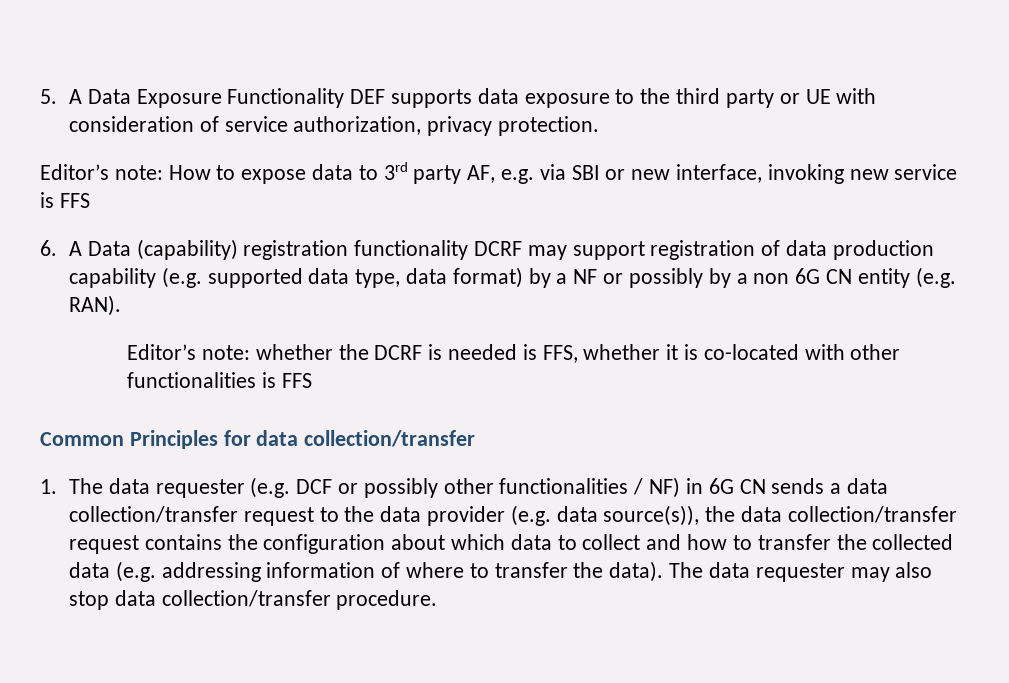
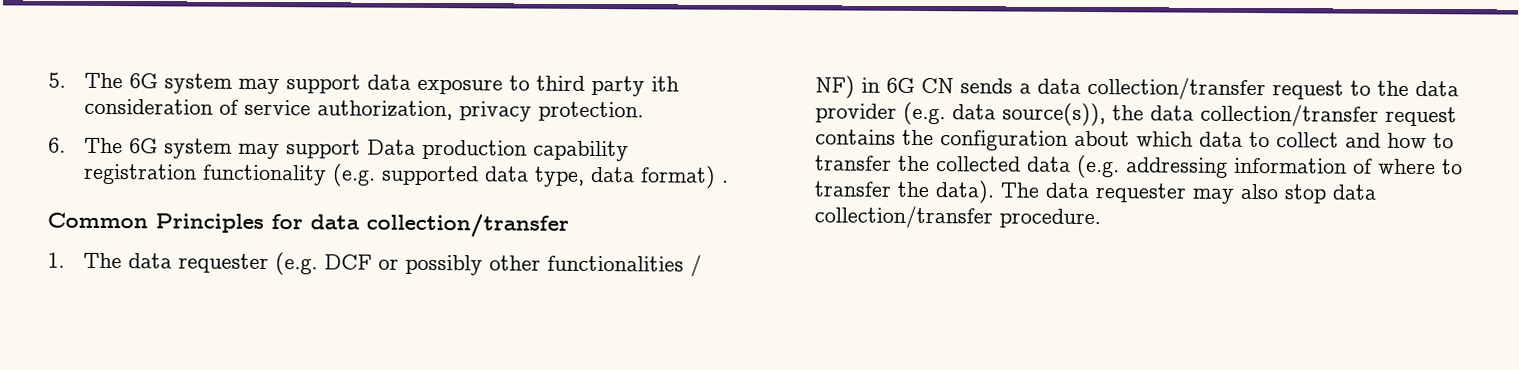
[69,88,473,108] A Data Exposure Functionality DEF supports -> [84,72,362,95] The 6G system may support
[640,88,671,104] the -> (531, 83) none
[779,88,877,104] or UE with -> [651,76,680,92] ith
[40,162,958,184] [40,192,90,208] [40,239,934,260] [69,268,157,288] Editor’s note: How to expose data to 3rd party AF, e.g. via SBI or new interface, invoking new service is FFS // 6. A Data (capability) registration functionality DCRF may support registration of data production capability -> [48,137,630,162] [83,163,328,186] 6. The 6G system may support Data production capability registration functionality
[528,267,956,288] [69,295,122,316] [127,344,901,363] [127,372,312,388] by a NF or possibly by a non 6G CN entity (e.g. RAN). // Editor’s note: whether the DCRF is needed is FFS, whether it is co-located with other functionalities is FFS -> [722,180,730,183] .

